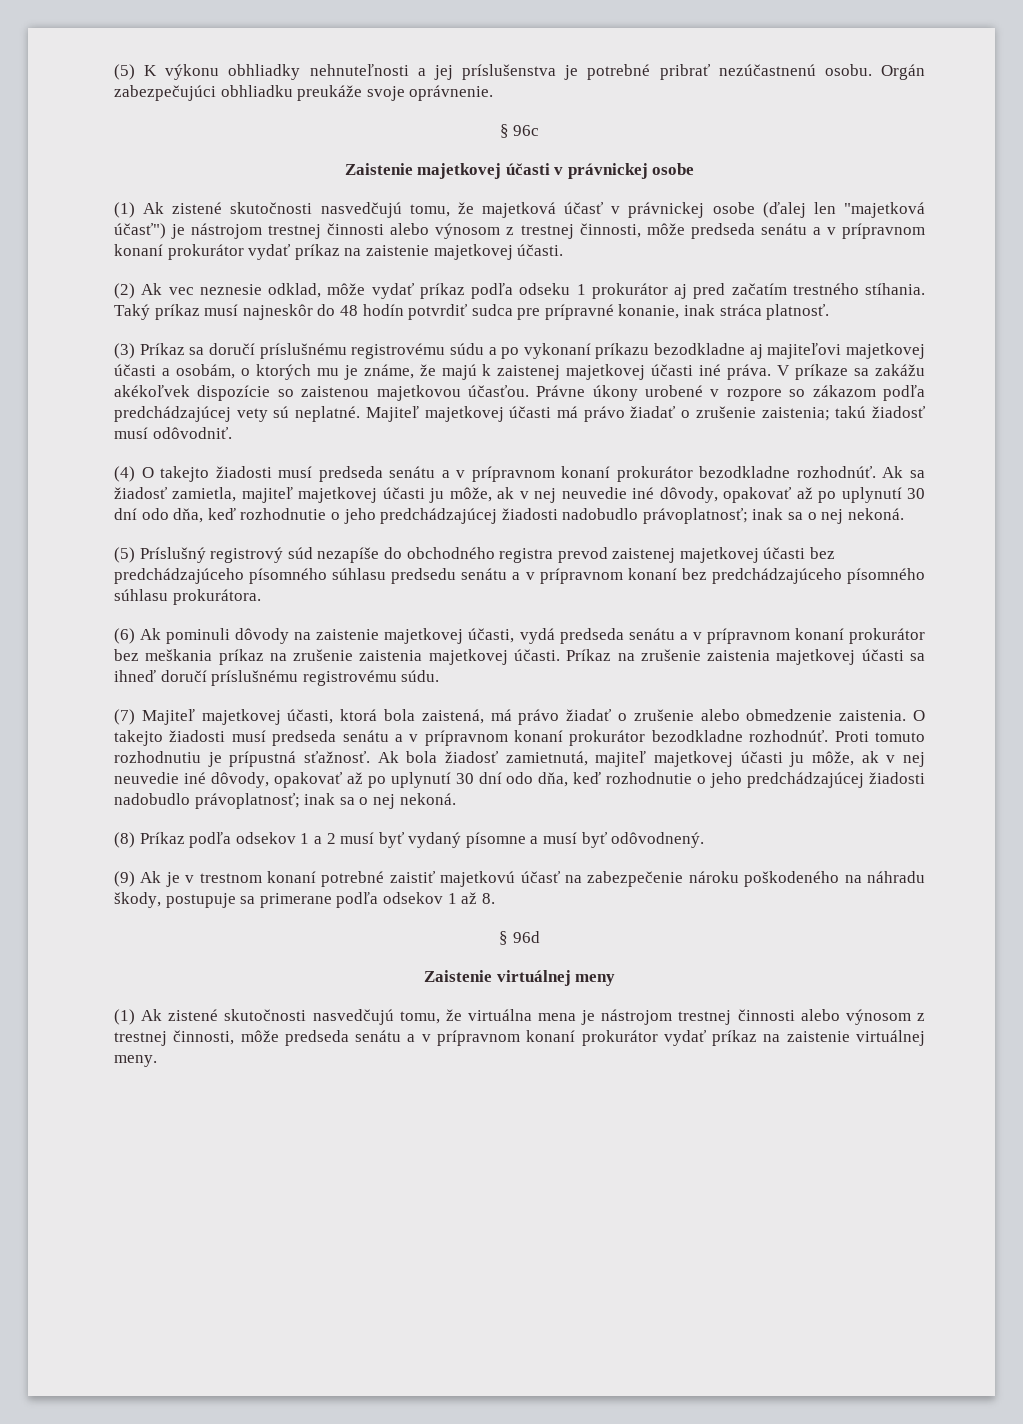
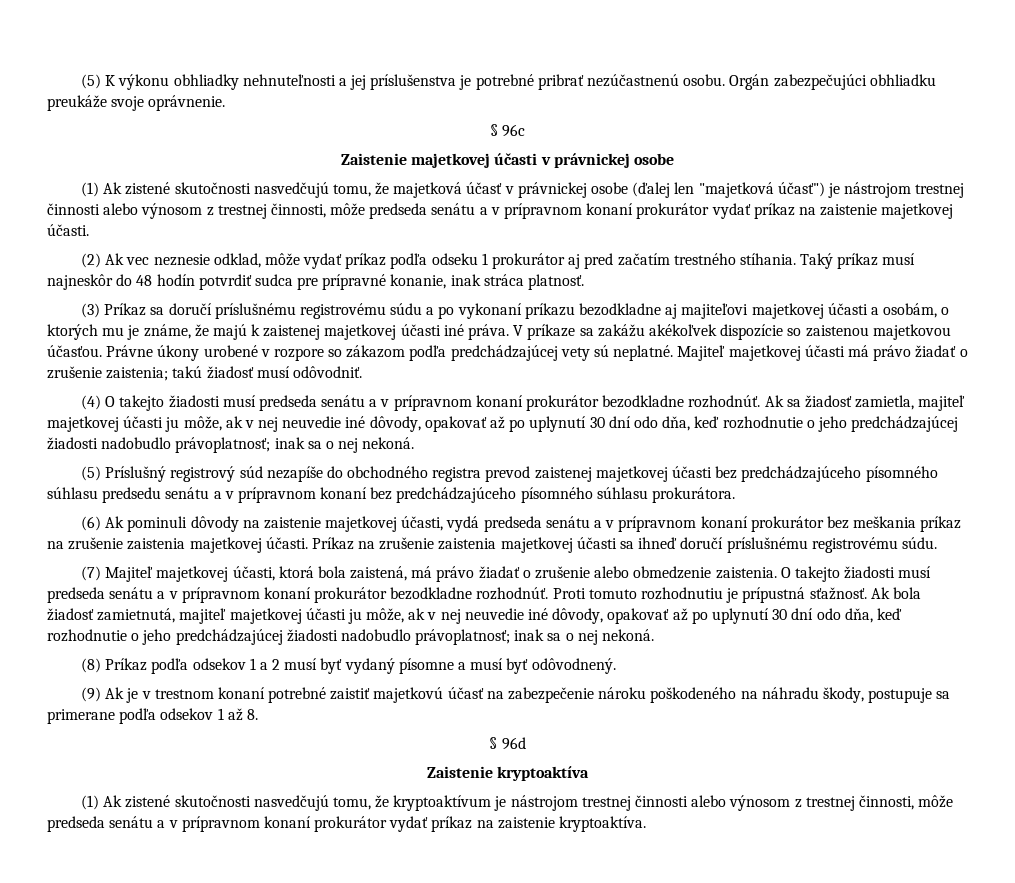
[496,970,616,986] [114,1009,577,1025] virtuálnej meny // (1) Ak zistené skutočnosti nasvedčujú tomu, že virtuálna mena -> [497,766,590,781] [80,795,492,811] kryptoaktíva // (1) Ak zistené skutočnosti nasvedčujú tomu, že kryptoaktívum
[856,1030,926,1046] [114,1055,157,1067] virtuálnej meny. -> [559,816,647,832] kryptoaktíva.

